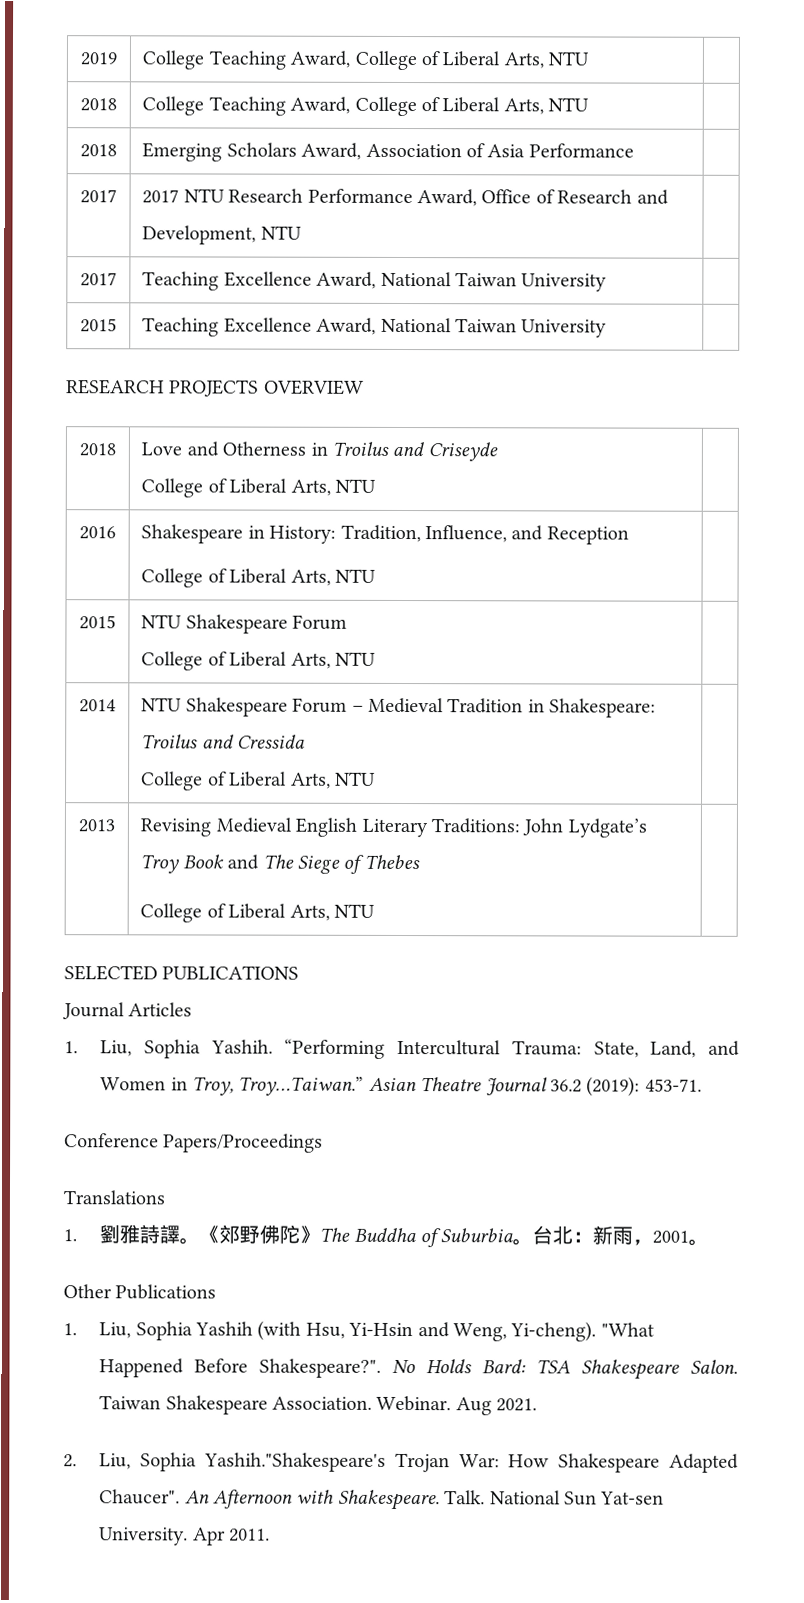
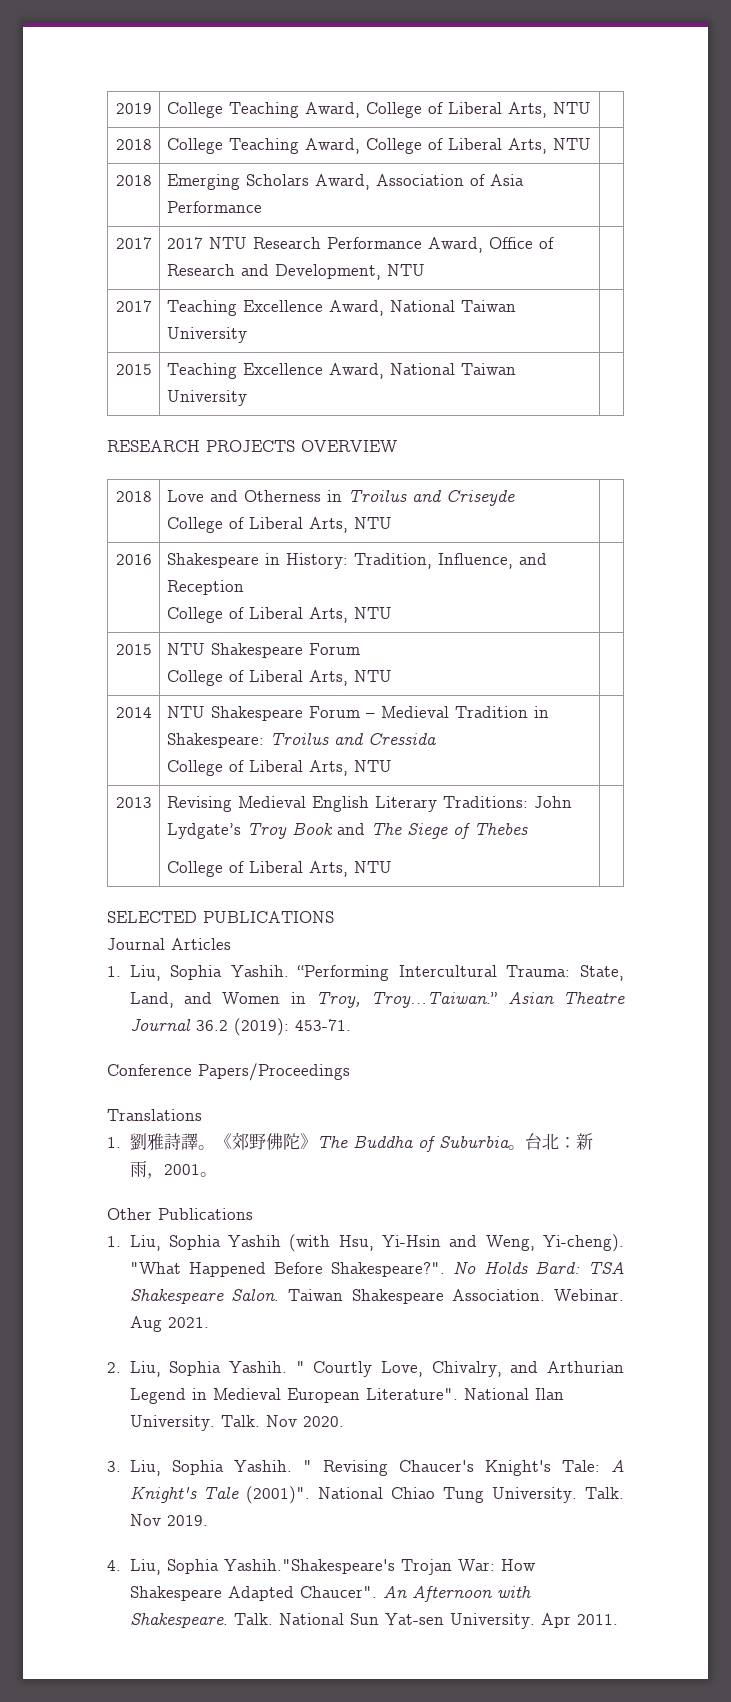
(198, 1462) none -> [228,1361,625,1377] [129,1388,564,1404] [129,1415,344,1431] [107,1460,625,1476] [129,1486,624,1504] [129,1514,208,1526] [107,1559,219,1575] Yashih. " Courtly Love, Chivalry, and Arthurian Legend in Medieval European Literature". National Ilan University. Talk. Nov 2020. // 3. Liu, Sophia Yashih. " Revising Chaucer's Knight's Tale: A Knight's Tale (2001)". National Chiao Tung University. Talk. Nov 2019. // 4. Liu, Sophia

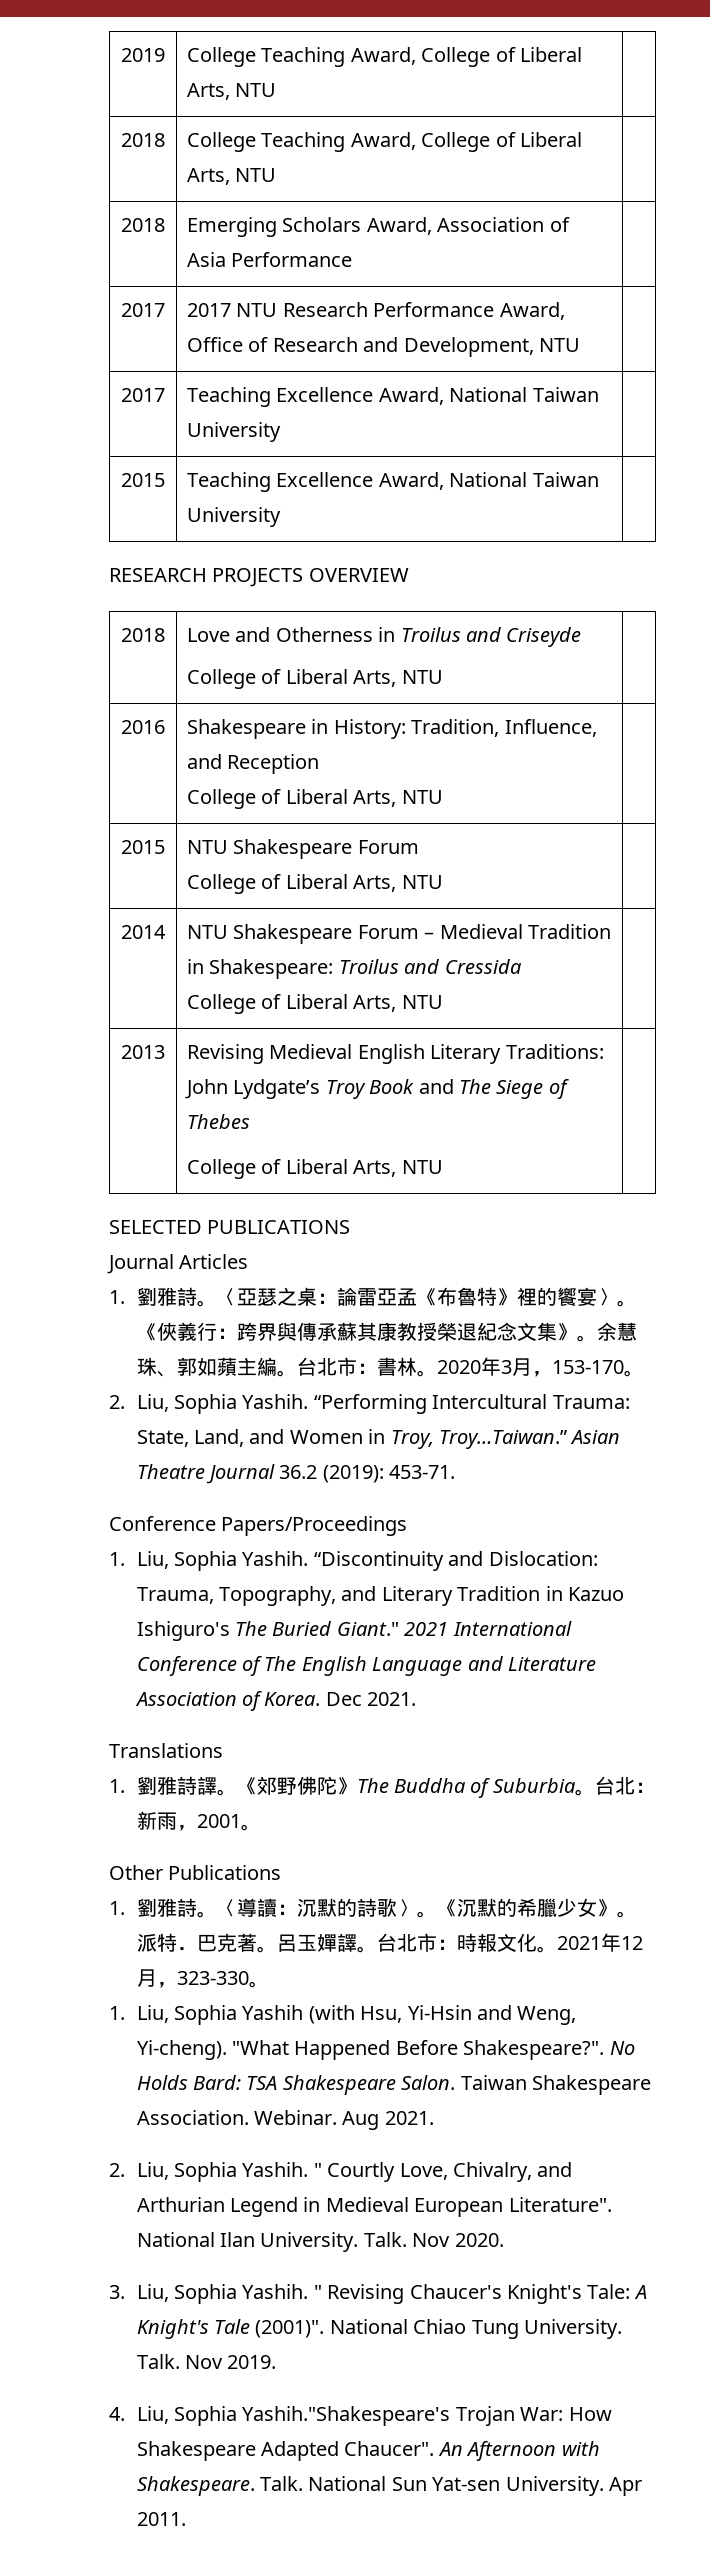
(121, 971) none -> [136,1287,637,1307] [136,1322,637,1342] [136,1357,644,1377] [109,1395,125,1409] 劉雅詩。〈亞瑟之桌：論雷亞孟《布魯特》裡的饗宴〉。《俠義行：跨界與傳承蘇其康教授榮退紀念文集》。余慧珠、郭如蘋主編。台北市：書林。2020年3月，153-170。 // 2.
(350, 1072) none -> [109,1551,598,1571] [136,1586,625,1606] [136,1621,572,1641] [136,1656,597,1676] [134,1691,417,1711] // 1. Liu, Sophia Yashih. “Discontinuity and Dislocation: Trauma, Topography, and Literary Tradition in Kazuo Ishiguro's The Buried Giant." 2021 International Conference of The English Language and Literature Association of Korea. Dec 2021.
(253, 1214) none -> [109,1898,637,1918] [136,1933,643,1953] [136,1969,269,1988] // 1.劉雅詩。〈導讀：沉默的詩歌〉。《沉默的希臘少女》。派特．巴克著。呂玉嬋譯。台北市：時報文化。2021年12月，323-330。

